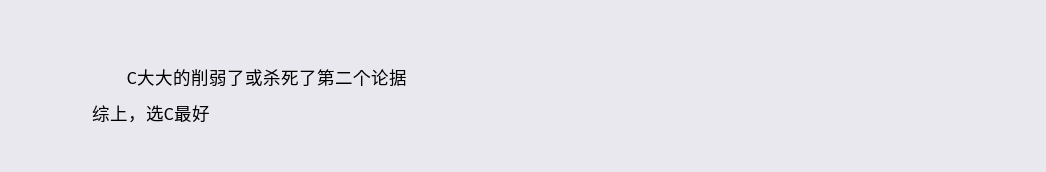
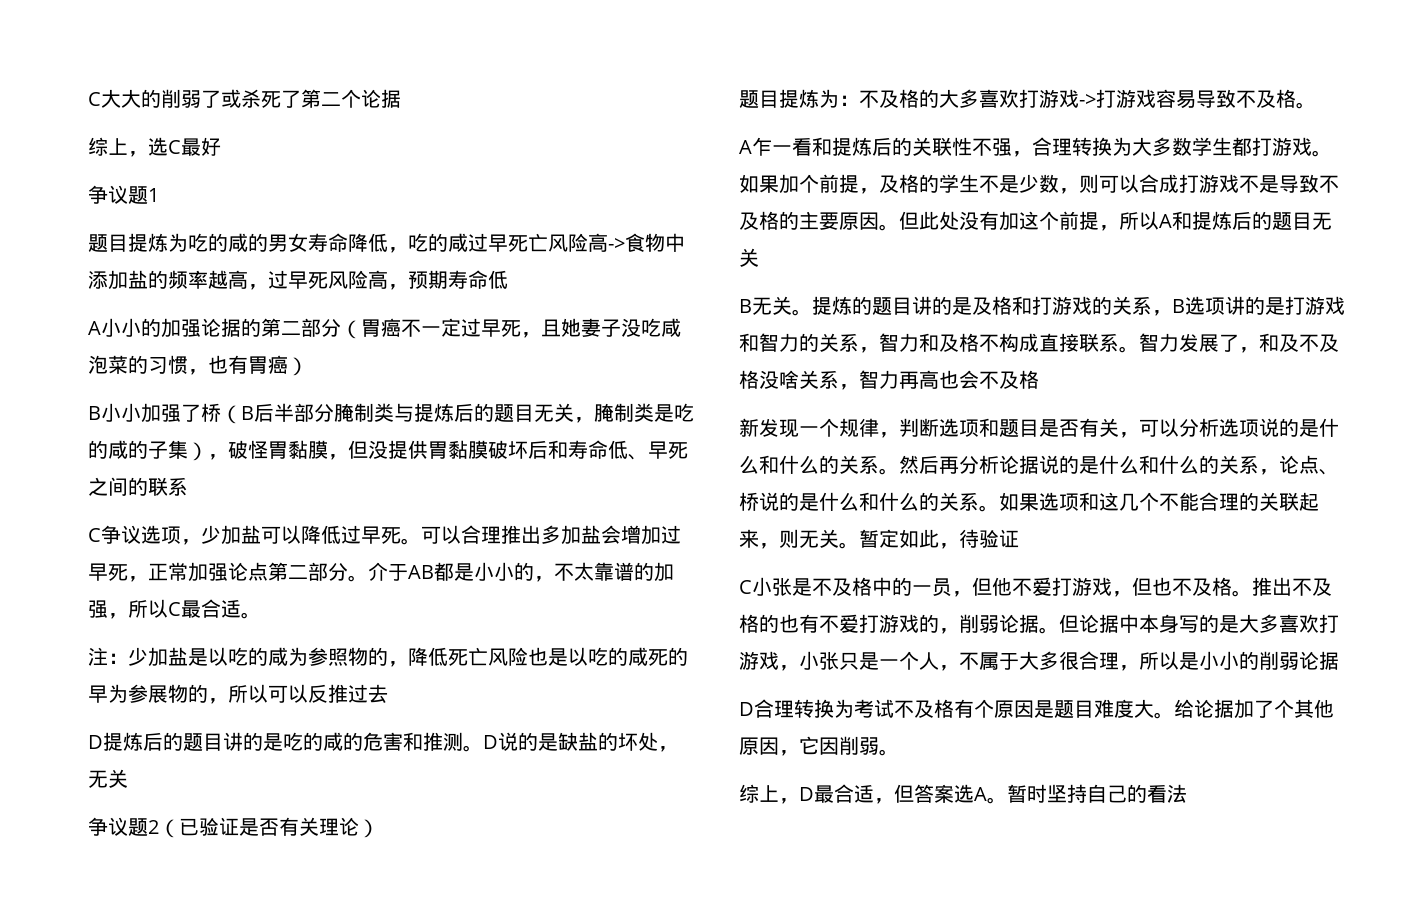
(210, 114) none -> [88,185,159,204] [88,233,685,253] [88,270,508,290] [88,318,681,339] [88,355,308,376] [88,403,694,424] [88,440,688,461] [88,477,188,496] [88,525,681,545] [88,562,674,582] [88,599,261,619] [88,647,688,667] [88,684,388,704] [88,732,678,752] [88,769,128,788] [88,817,379,838] [739,89,1316,109] [739,137,1332,157] [739,174,1339,194] [739,211,1332,231] [739,248,759,267] [739,296,1345,316] [739,333,1339,353] [739,370,1039,390] [739,418,1339,438] [739,455,1339,475] [739,492,1319,512] [739,529,1019,549] [739,577,1332,597] [739,614,1339,634] [739,651,1339,671] [739,699,1334,719] [739,736,899,756] [739,784,1187,804] // 争议题1 // 题目提炼为吃的咸的男女寿命降低，吃的咸过早死亡风险高->食物中添加盐的频率越高，过早死风险高，预期寿命低 // A小小的加强论据的第二部分（胃癌不一定过早死，且她妻子没吃咸泡菜的习惯，也有胃癌） // B小小加强了桥（B后半部分腌制类与提炼后的题目无关，腌制类是吃的咸的子集），破怪胃黏膜，但没提供胃黏膜破坏后和寿命低、早死之间的联系 // C争议选项，少加盐可以降低过早死。可以合理推出多加盐会增加过早死，正常加强论点第二部分。介于AB都是小小的，不太靠谱的加强，所以C最合适。 // 注：少加盐是以吃的咸为参照物的，降低死亡风险也是以吃的咸死的早为参展物的，所以可以反推过去 // D提炼后的题目讲的是吃的咸的危害和推测。D说的是缺盐的坏处，无关 // 争议题2（已验证是否有关理论） // 题目提炼为：不及格的大多喜欢打游戏->打游戏容易导致不及格。 // A乍一看和提炼后的关联性不强，合理转换为大多数学生都打游戏。如果加个前提，及格的学生不是少数，则可以合成打游戏不是导致不及格的主要原因。但此处没有加这个前提，所以A和提炼后的题目无关 // B无关。提炼的题目讲的是及格和打游戏的关系，B选项讲的是打游戏和智力的关系，智力和及格不构成直接联系。智力发展了，和及不及格没啥关系，智力再高也会不及格 // 新发现一个规律，判断选项和题目是否有关，可以分析选项说的是什么和什么的关系。然后再分析论据说的是什么和什么的关系，论点、桥说的是什么和什么的关系。如果选项和这几个不能合理的关联起来，则无关。暂定如此，待验证 // C小张是不及格中的一员，但他不爱打游戏，但也不及格。推出不及格的也有不爱打游戏的，削弱论据。但论据中本身写的是大多喜欢打游戏，小张只是一个人，不属于大多很合理，所以是小小的削弱论据 // D合理转换为考试不及格有个原因是题目难度大。给论据加了个其他原因，它因削弱。 // 综上，D最合适，但答案选A。暂时坚持自己的看法

